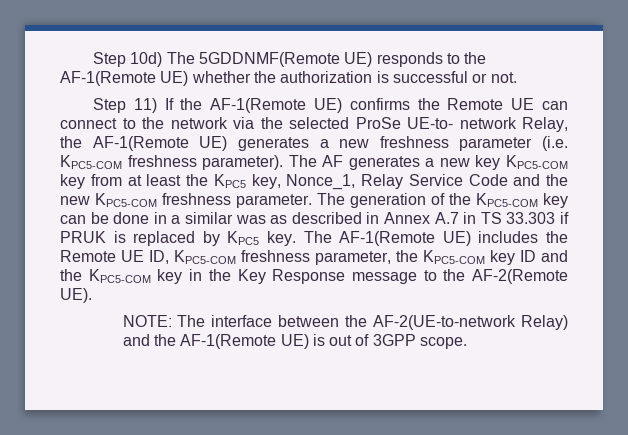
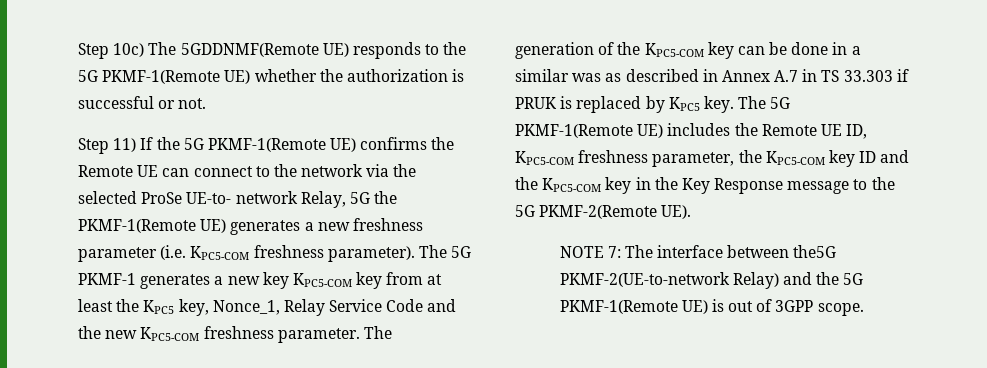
[92,52,163,67] Step 10d) -> [78,43,145,59] Step 10c)
[60,71,156,86] AF-1(Remote -> [78,70,221,84] 5G PKMF-1(Remote
[210,98,307,113] AF-1(Remote -> [183,138,326,152] 5G PKMF-1(Remote
[60,136,189,151] the AF-1(Remote -> [349,191,398,204] [78,219,196,233] 5G the PKMF-1(Remote
[322,155,344,167] AF -> [451,246,472,258] [78,273,136,285] 5G PKMF-1
[339,231,436,246] AF-1(Remote -> [770,97,791,109] [515,124,633,138] 5G PKMF-1(Remote
[471,269,568,284] AF-2(Remote -> [515,205,658,219] 5G PKMF-2(Remote
[122,315,172,327] NOTE: -> [559,246,621,258] NOTE 7:
[345,315,517,330] the AF-2(UE-to-network -> [793,245,837,258] [559,272,730,287] the5G PKMF-2(UE-to-network
[180,334,277,349] AF-1(Remote -> [843,273,864,285] [559,300,678,314] 5G PKMF-1(Remote

